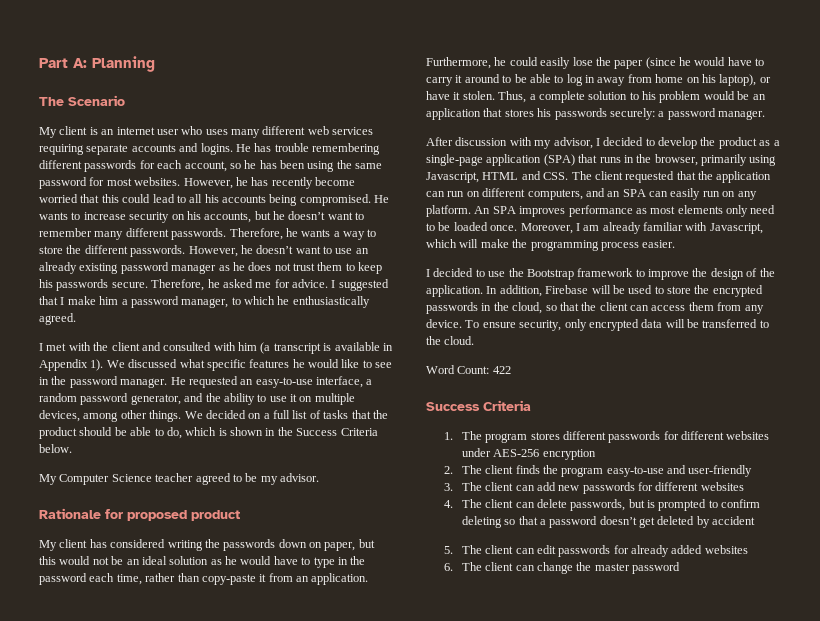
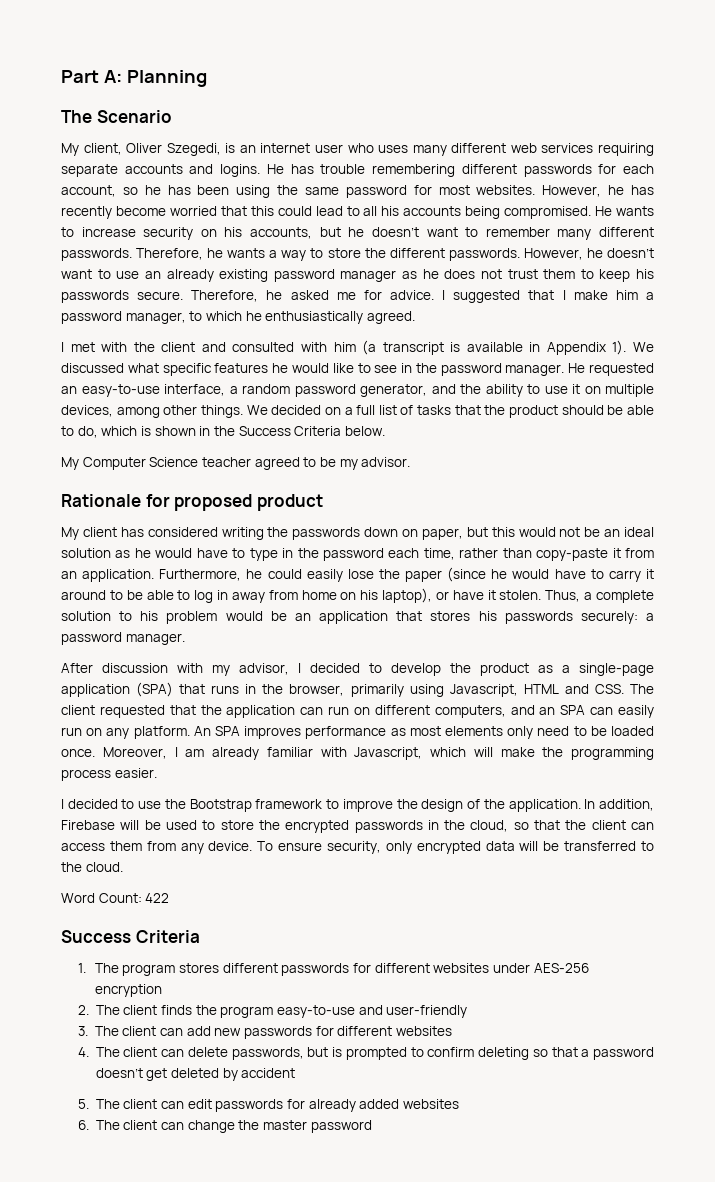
[59,126,88,135] client -> [83,143,221,156] client, Oliver Szegedi,

